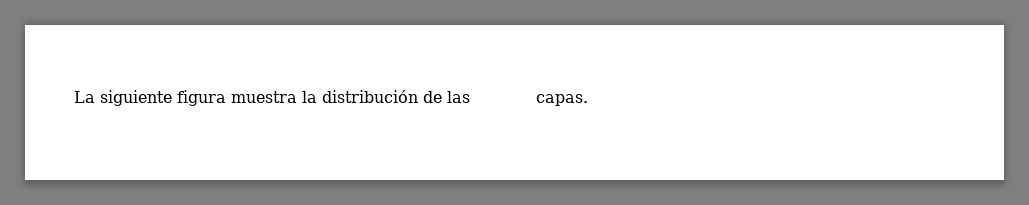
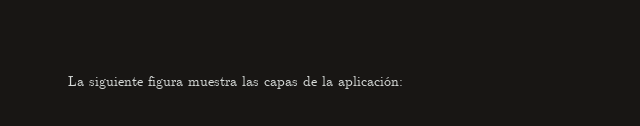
[302,90,588,106] la distribución de las capas. -> [242,76,403,89] las capas de la aplicación:

